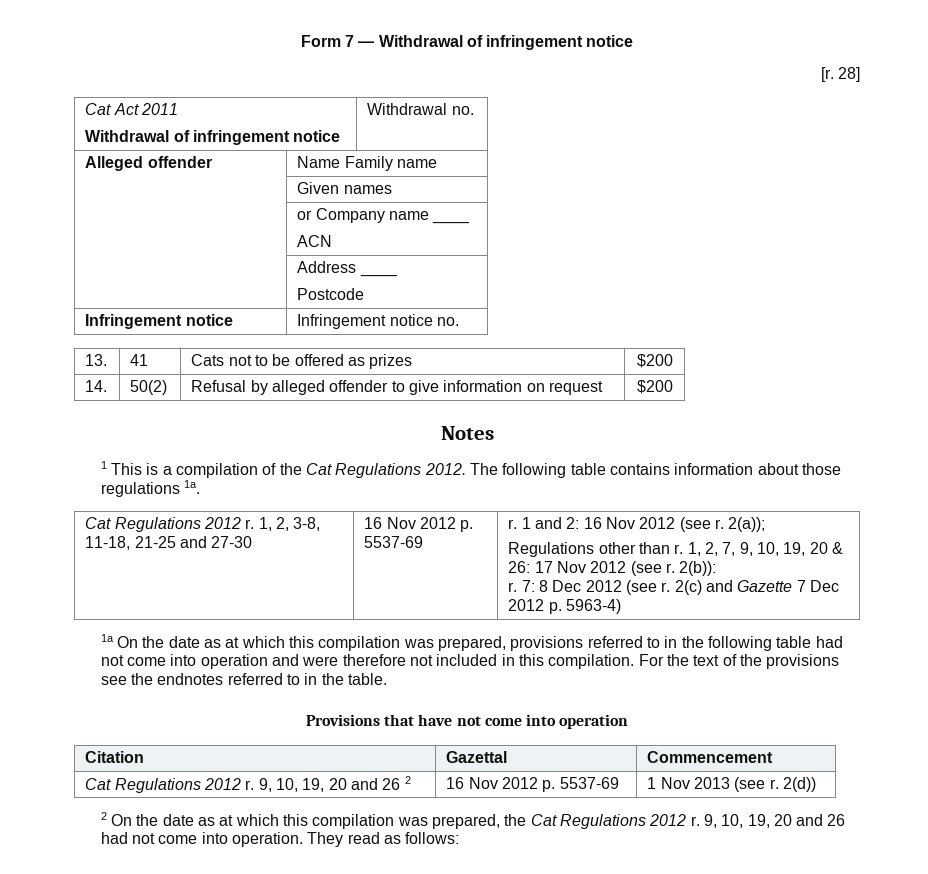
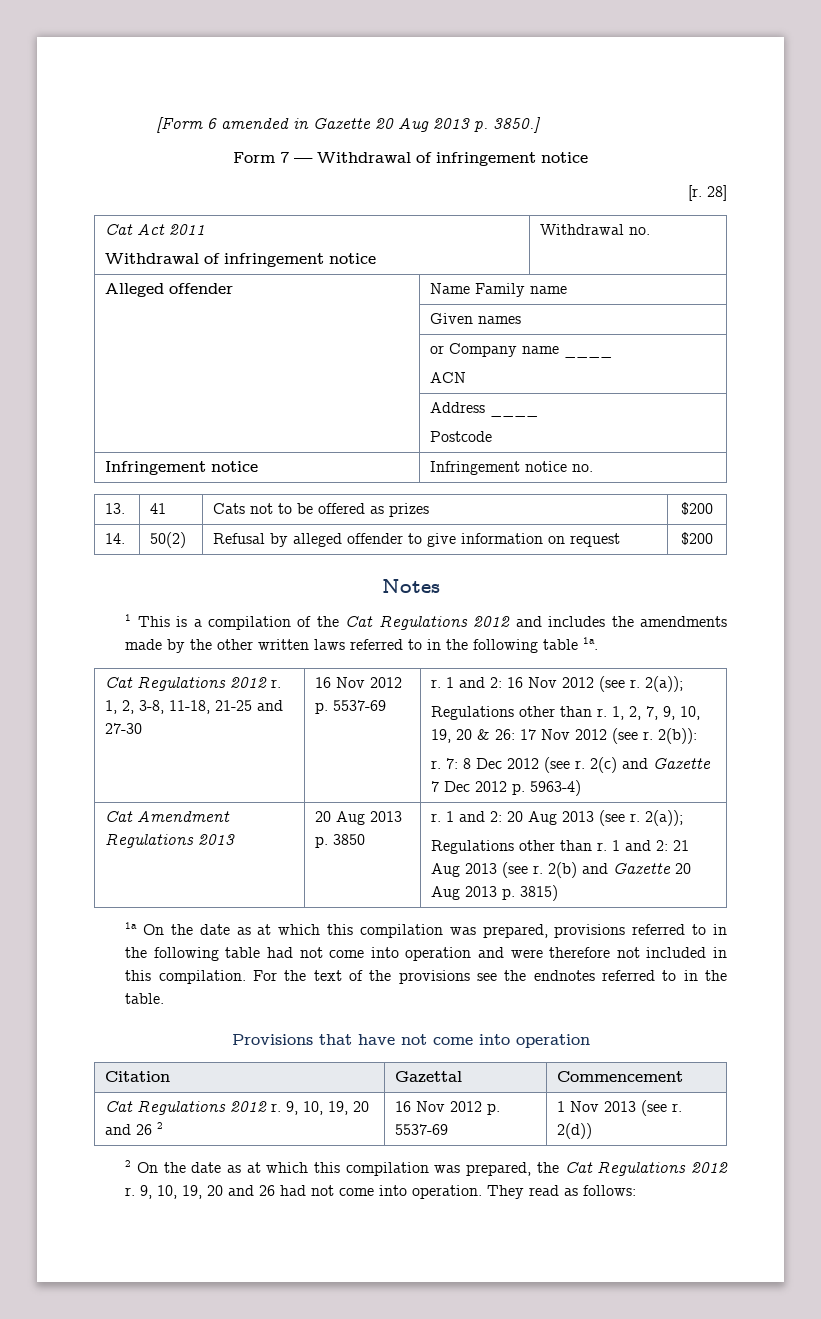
(300, 41) none -> [156,117,542,133] [Form 6 amended in Gazette 20 Aug 2013 p. 3850.] //
[424,463,841,478] [100,482,180,497] 2012. The following table contains information about those regulations -> [473,616,727,627] [125,639,579,653] 2012 and includes the amendments made by the other written laws referred to in the following table
(622, 606) none -> [104,811,230,822] [104,833,235,848] [314,811,402,825] [314,834,365,848] [430,810,683,826] [430,840,689,854] [430,862,691,878] [430,885,558,901] // Cat Amendment Regulations 2013 | 20 Aug 2013 p. 3850 | r. 1 and 2: 20 Aug 2013 (see r. 2(a)); // Regulations other than r. 1 and 2: 21 Aug 2013 (see r. 2(b) and Gazette 20 Aug 2013 p. 3815)

